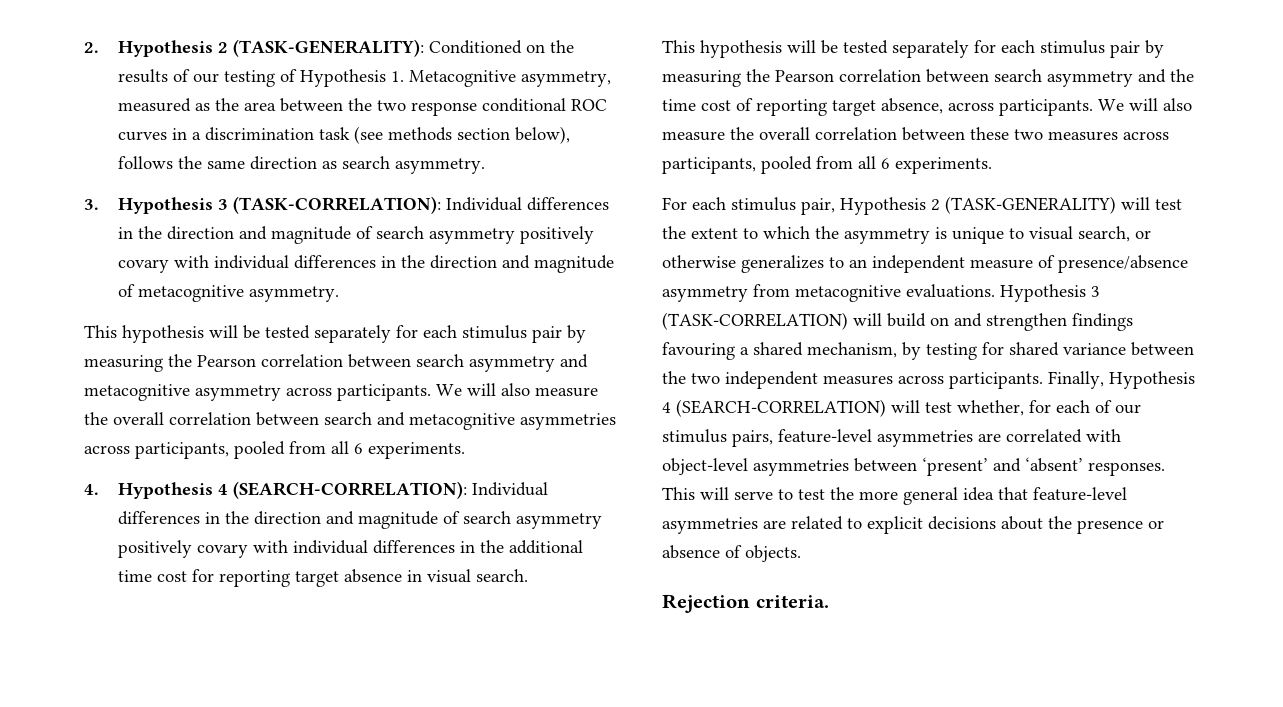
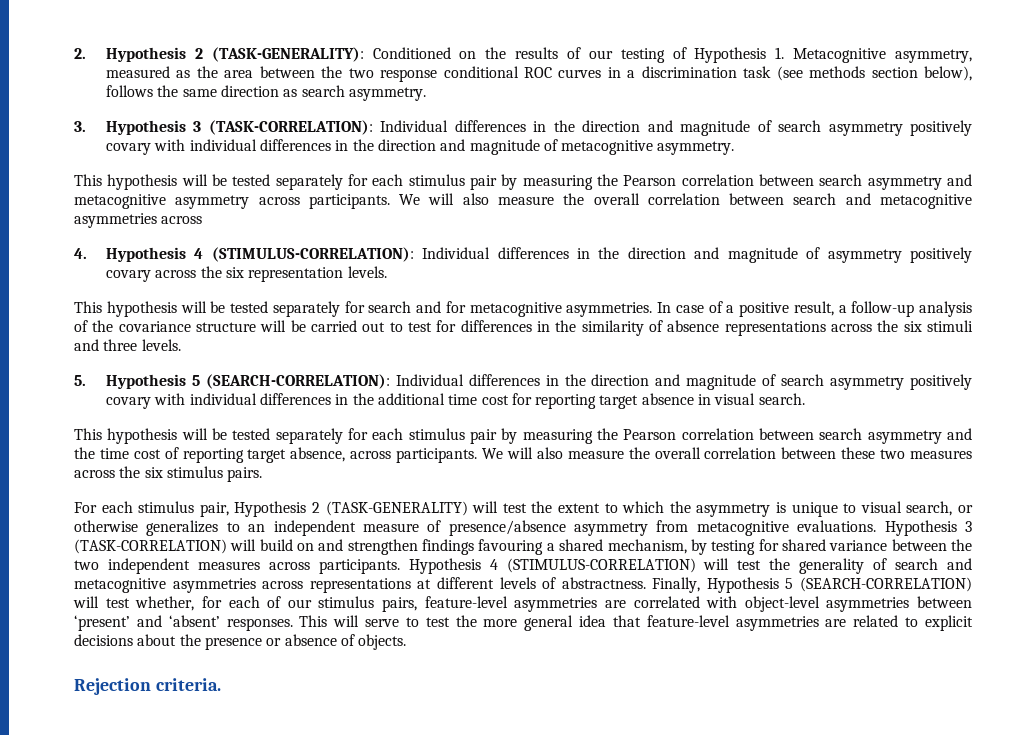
[135,441,465,459] [84,482,229,499] participants, pooled from all 6 experiments. // 4. Hypothesis 4 -> [74,247,973,263] [105,266,387,282] [74,301,972,317] [74,320,974,336] [74,339,181,351] [74,374,200,389] // 4. Hypothesis 4 (STIMULUS-CORRELATION): Individual differences in the direction and magnitude of asymmetry positively covary across the six representation levels. // This hypothesis will be tested separately for search and for metacognitive asymmetries. In case of a positive result, a follow-up analysis of the covariance structure will be carried out to test for differences in the similarity of absence representations across the six stimuli and three levels. // 5. Hypothesis 5
[662,156,992,174] participants, pooled from all 6 experiments. -> [119,466,263,482] the six stimulus pairs.
(1043, 380) none -> [408,558,973,574] [74,577,646,593] Hypothesis 4 (STIMULUS-CORRELATION) will test the generality of search and metacognitive asymmetries across representations at different levels of abstractness.
[662,402,671,413] 4 -> [785,578,794,589] 5

